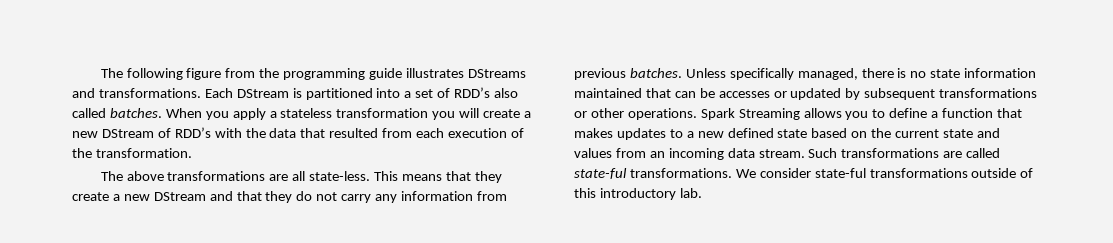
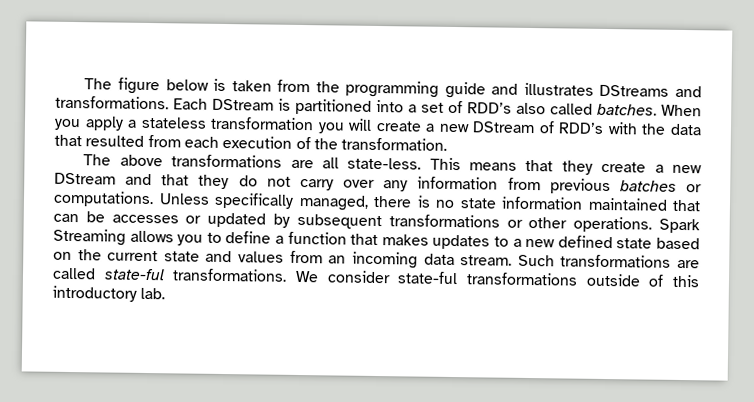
[100,68,222,80] The following figure -> [84,77,272,95] The figure below is taken
(403, 74) none -> [491,83,519,95] and
(372, 198) none -> [343,179,376,188] over
[629,68,682,78] batches. -> [619,180,702,193] [53,190,154,208] batches or computations.

